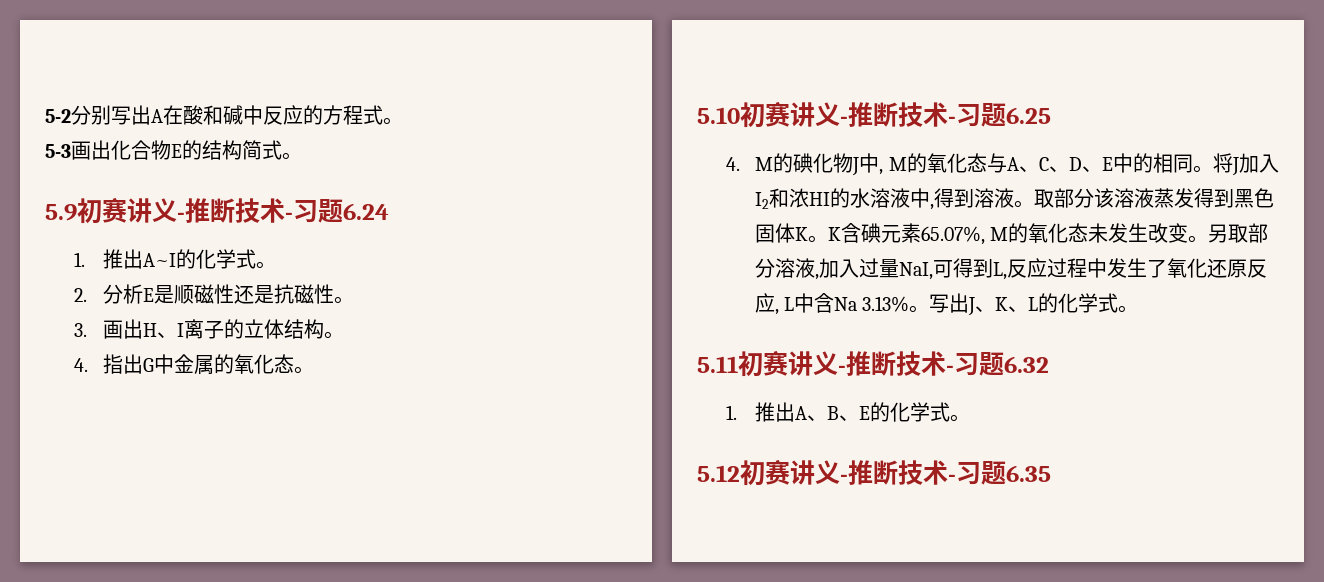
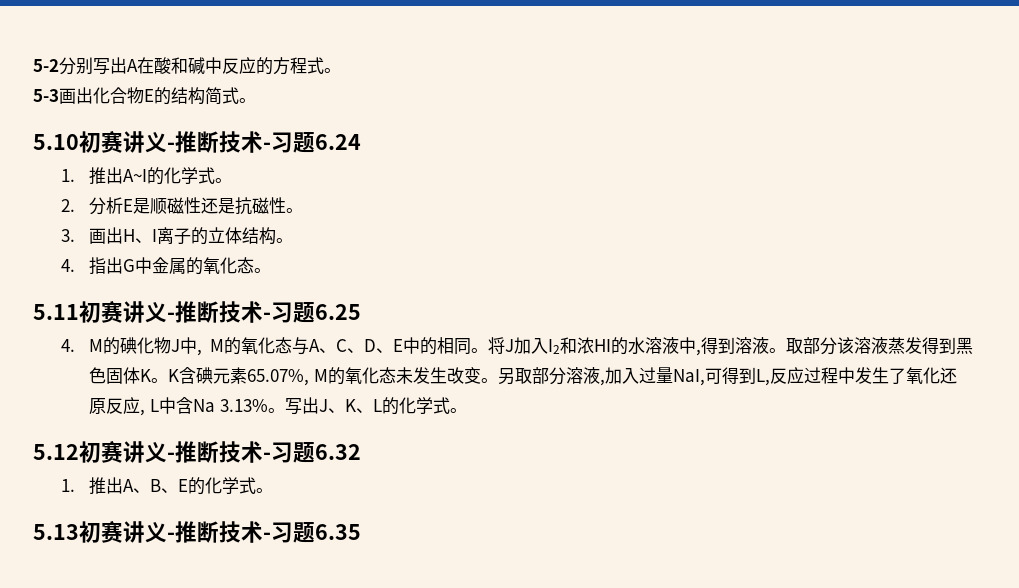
[45,204,77,221] 5.9 -> [33,134,79,150] 5.10
[697,107,740,124] 5.10 -> [33,304,79,320] 5.11
[697,356,738,373] 5.11 -> [33,444,79,460] 5.12
[697,465,740,482] 5.12 -> [33,524,79,540] 5.13

